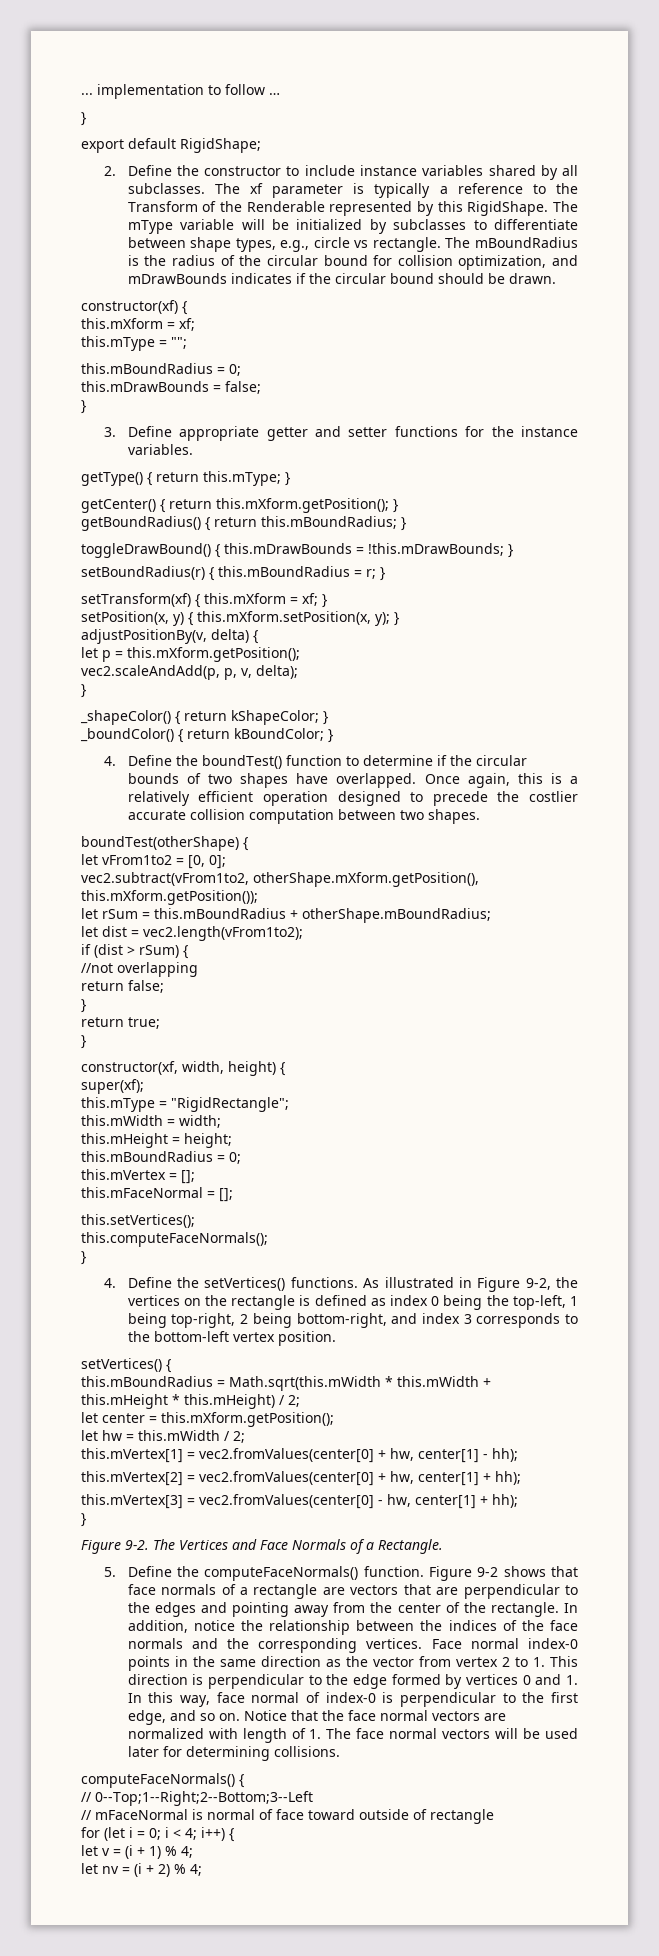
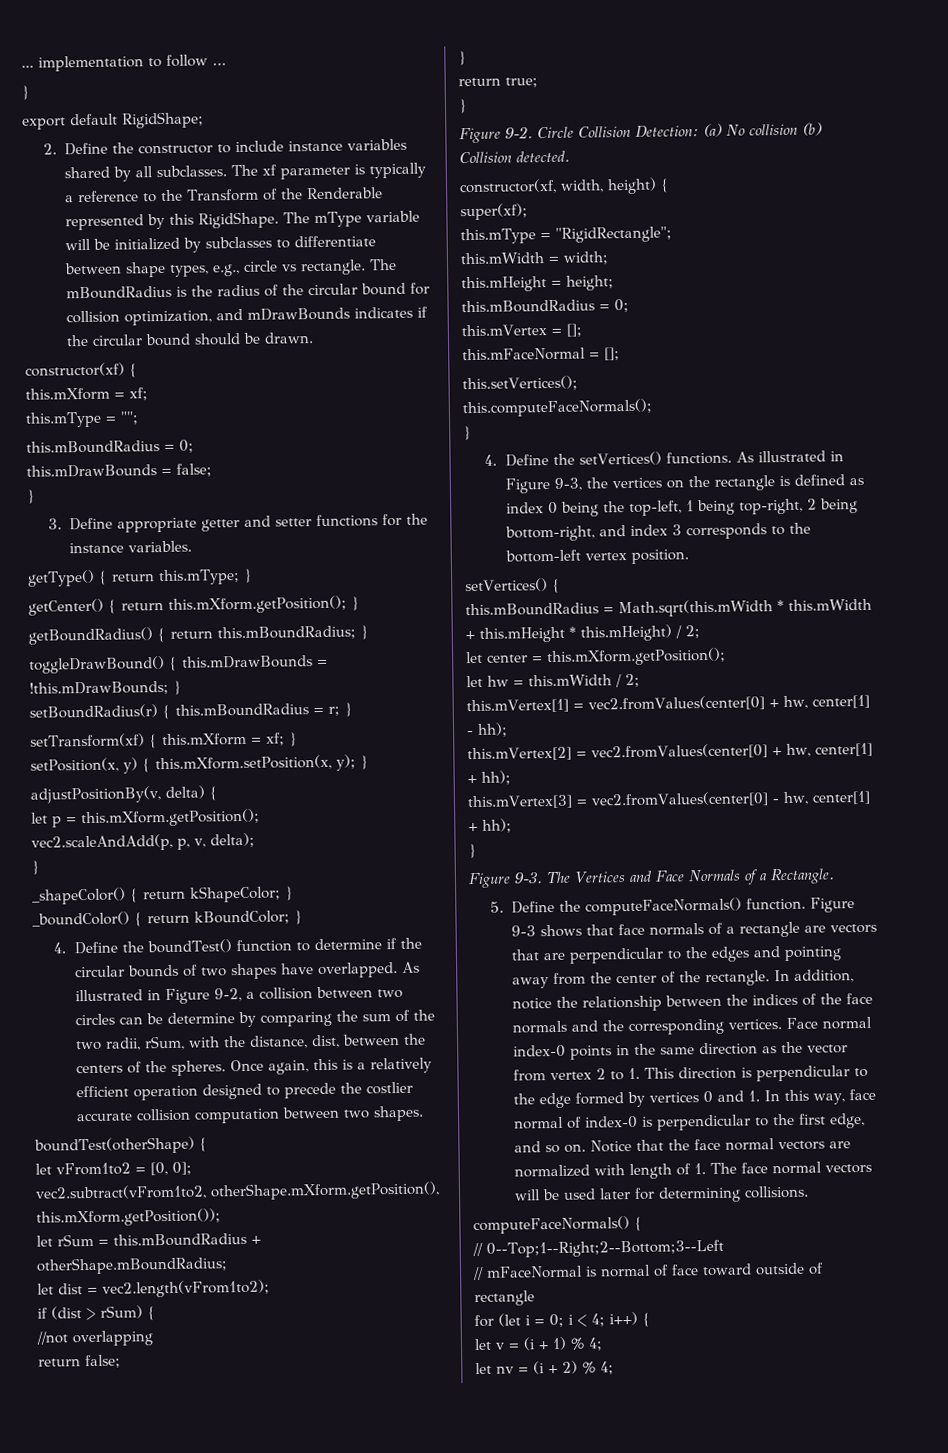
(417, 780) none -> [402,961,421,973] [75,986,404,1005] [75,1009,436,1028] [76,1033,427,1051] [76,1060,227,1076] As illustrated in Figure 9-2, a collision between two circles can be determine by comparing the sum of the two radii, rSum, with the distance, dist, between the centers of the spheres.
(86, 1042) none -> [459,122,823,144] [459,150,570,164] // Figure 9-2. Circle Collision Detection: (a) No collision (b) Collision detected.
[525,1278,551,1290] 9-2, -> [554,477,583,491] 9-3,
[125,1540,149,1550] 9-2. -> [514,872,543,884] 9-3.
[477,1567,499,1577] 9-2 -> [511,925,537,937] 9-3

